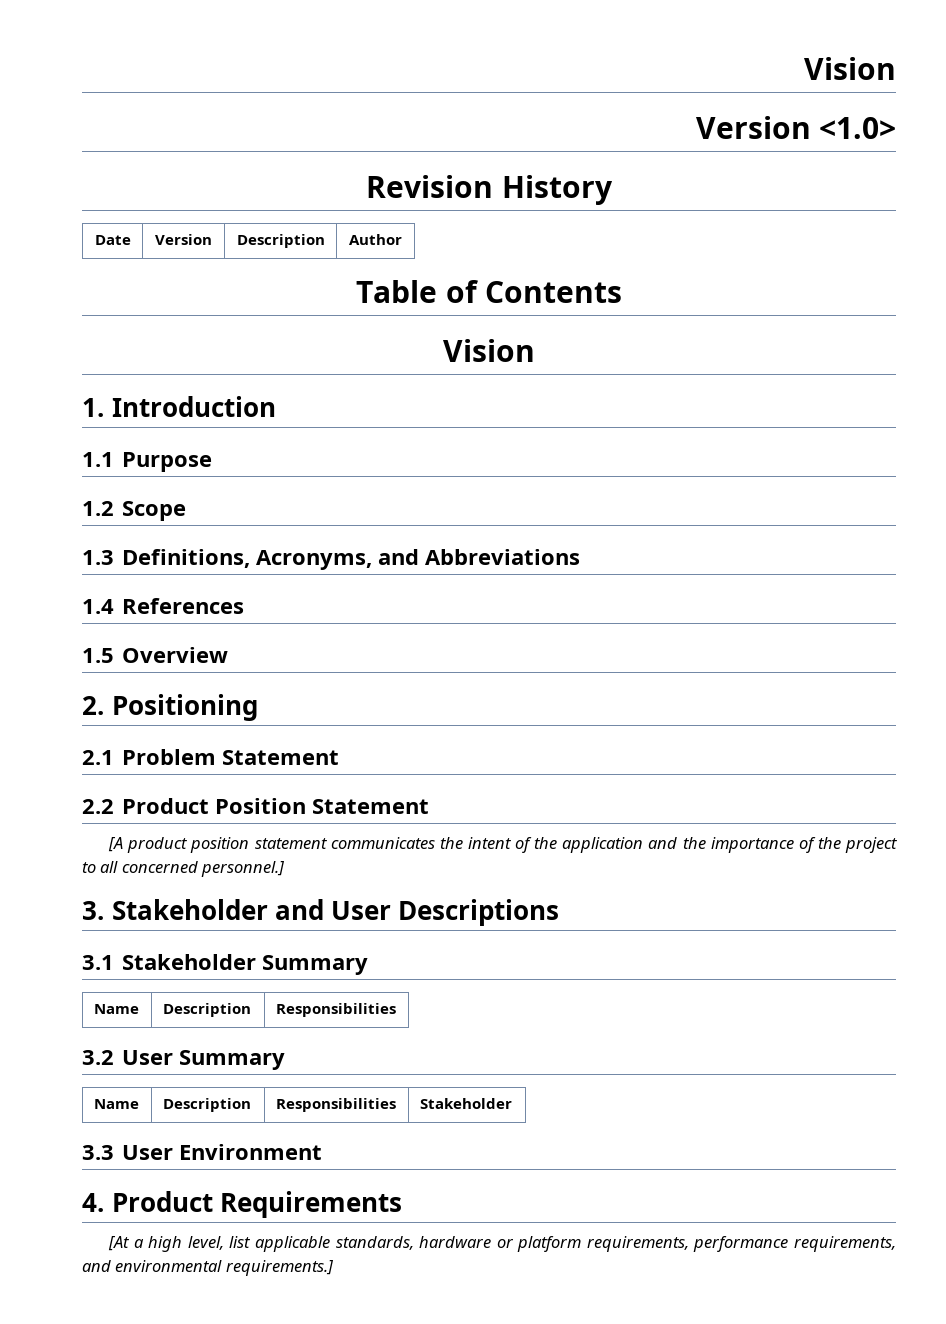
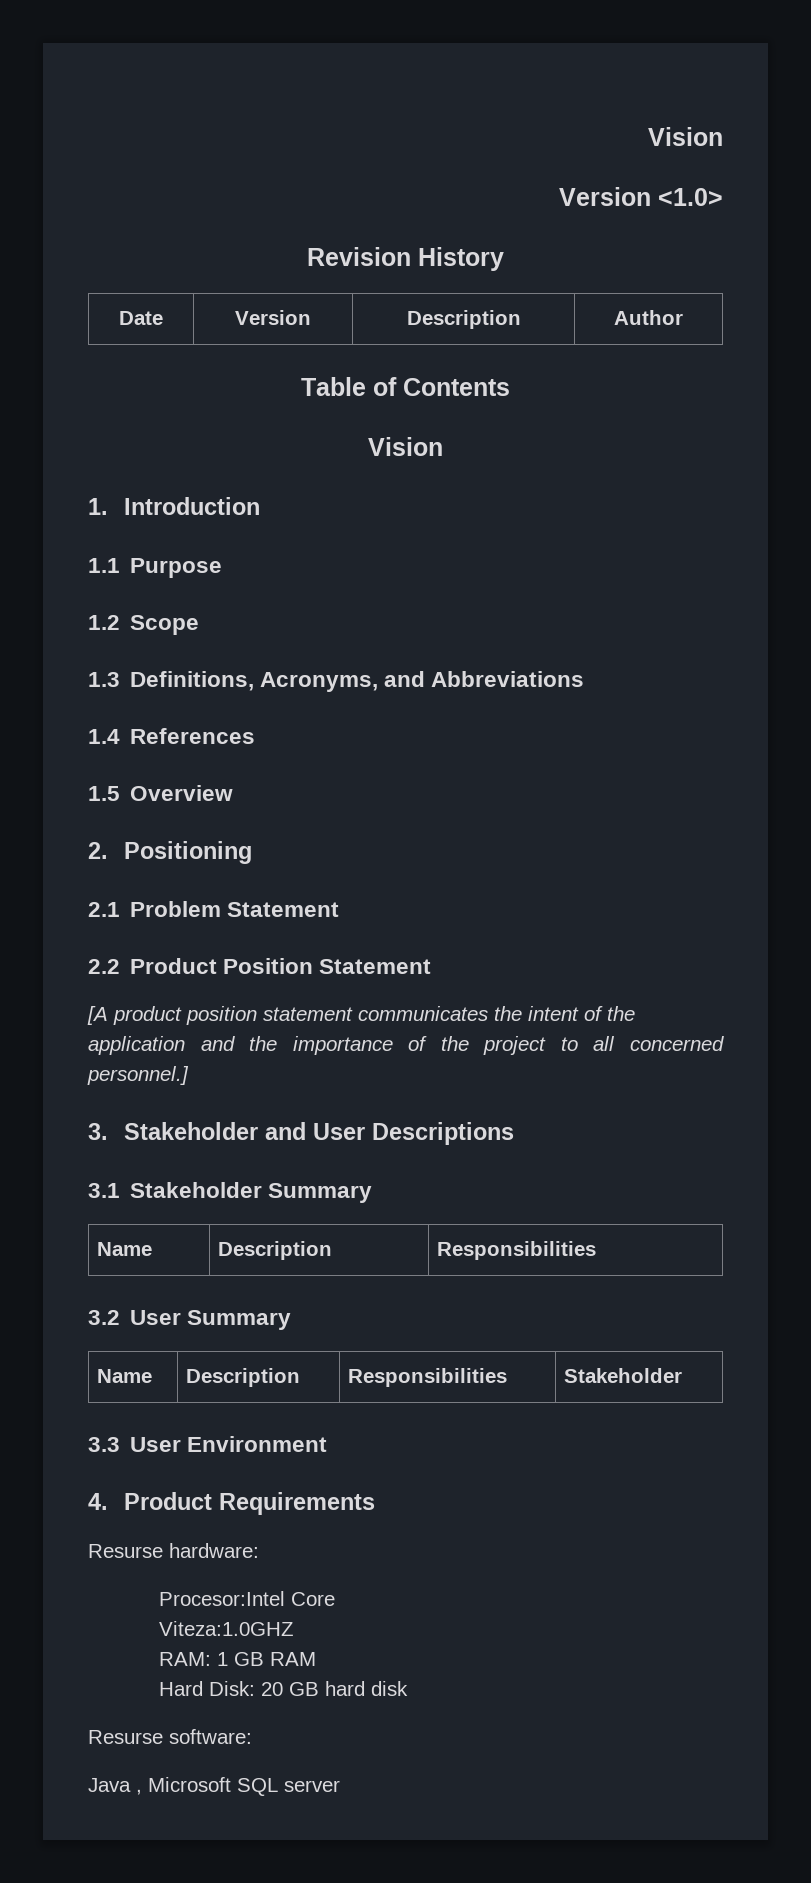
[108,1236,896,1252] [82,1260,334,1276] [At a high level, list applicable standards, hardware or platform requirements, performance requirements, and environmental requirements.] -> [88,1543,259,1558] [159,1591,336,1606] [159,1621,295,1636] [159,1652,317,1666] [159,1681,409,1696] [88,1729,252,1744] [88,1777,340,1796] Resurse hardware: // Procesor:Intel Core // Viteza:1.0GHZ // RAM: 1 GB RAM // Hard Disk: 20 GB hard disk // Resurse software: // Java , Microsoft SQL server

